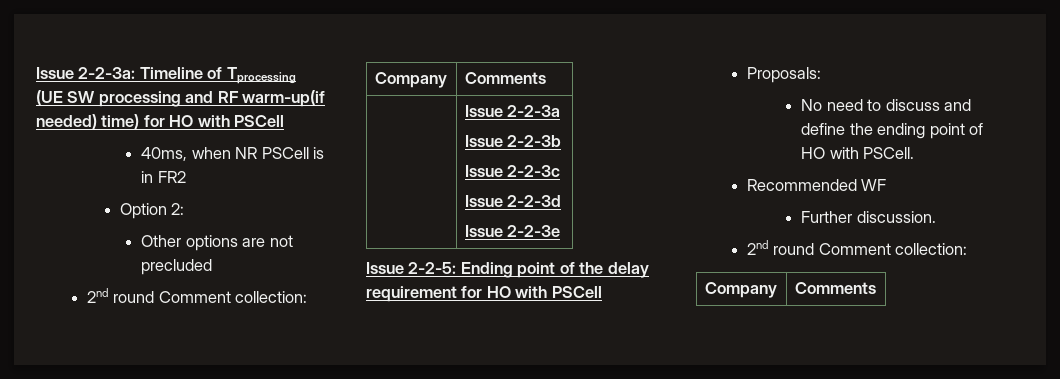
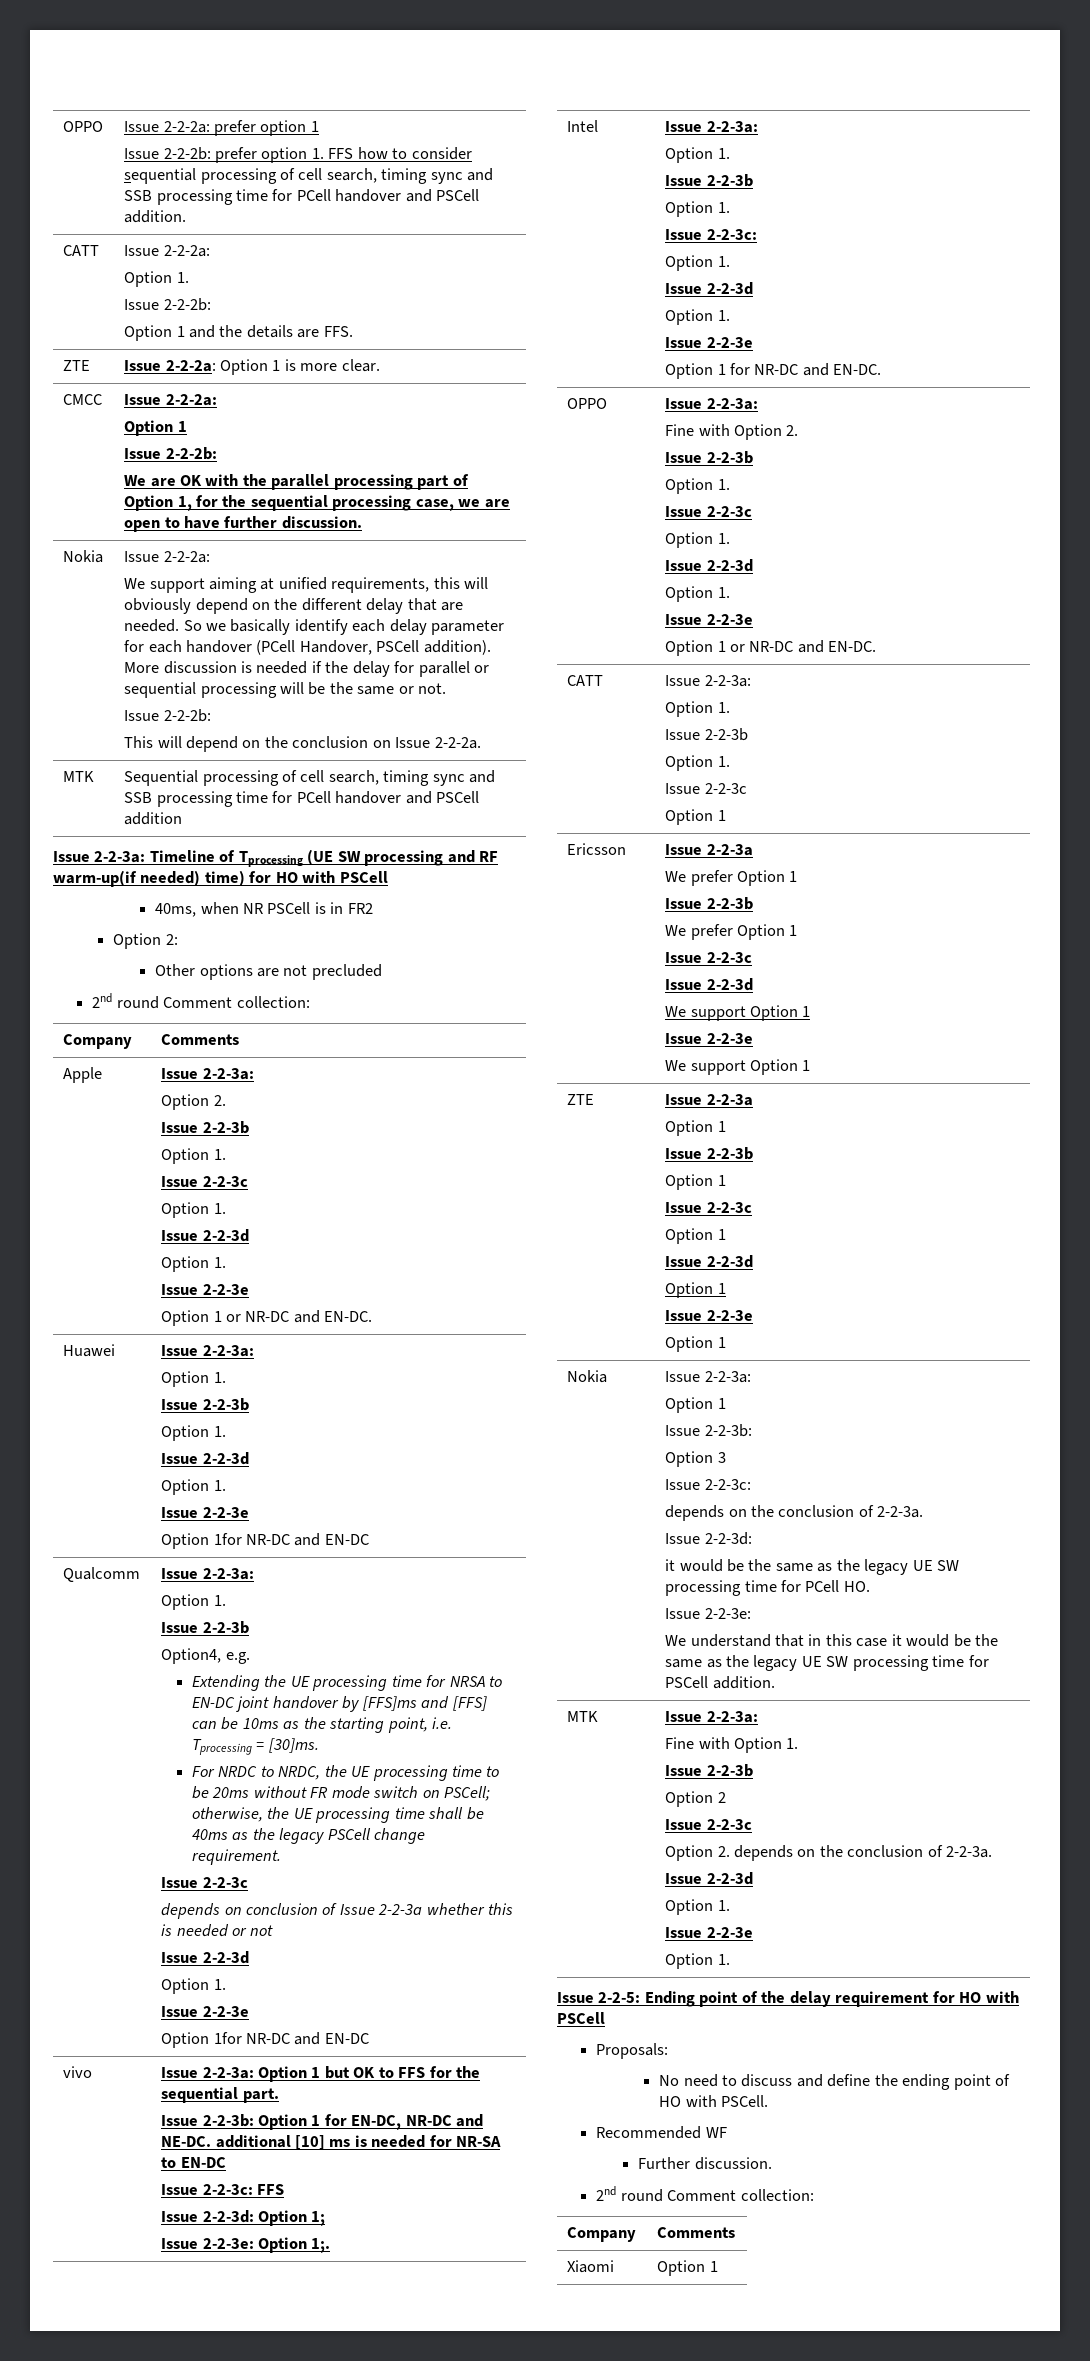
(36, 73) none -> [63,121,104,132] [124,120,319,136] [124,147,472,163] [124,168,494,184] [124,189,480,205] [124,210,187,223] [63,245,100,256] [124,245,210,257] [124,271,189,287] [124,298,211,311] [124,325,353,341] [63,360,91,371] [124,359,380,375] [63,394,103,405] [124,394,217,406] [124,420,187,436] [124,447,217,460] [124,474,469,490] [124,495,510,511] [124,516,362,532] [63,550,104,563] [124,551,210,563] [124,577,489,593] [124,598,464,614] [124,619,505,635] [124,640,491,655] [124,661,490,677] [124,682,447,698] [124,709,211,722] [124,736,481,752] [63,771,95,782] [124,770,496,786] [124,791,480,807] [124,812,183,825] OPPO | Issue 2-2-2a: prefer option 1 // Issue 2-2-2b: prefer option 1. FFS how to consider sequential processing of cell search, timing sync and SSB processing time for PCell handover and PSCell addition. // CATT | Issue 2-2-2a: // Option 1. // Issue 2-2-2b: // Option 1 and the details are FFS. // ZTE | Issue 2-2-2a: Option 1 is more clear. // CMCC | Issue 2-2-2a: // Option 1 // Issue 2-2-2b: // We are OK with the parallel processing part of Option 1, for the sequential processing case, we are open to have further discussion. // Nokia | Issue 2-2-2a: // We support aiming at unified requirements, this will obviously depend on the different delay that are needed. So we basically identify each delay parameter for each handover (PCell Handover, PSCell addition). More discussion is needed if the delay for parallel or sequential processing will be the same or not. // Issue 2-2-2b: // This will depend on the conclusion on Issue 2-2-2a. // MTK | Sequential processing of cell search, timing sync and SSB processing time for PCell handover and PSCell addition //
[464,105,561,117] [464,135,562,147] [464,165,561,177] [464,195,562,207] [464,225,561,237] | Issue 2-2-3a // Issue 2-2-3b // Issue 2-2-3c // Issue 2-2-3d // Issue 2-2-3e -> [63,1067,103,1083] [161,1068,254,1080] [161,1094,226,1110] [161,1121,249,1134] [161,1148,226,1164] [161,1176,248,1187] [161,1202,226,1218] [161,1229,249,1242] [161,1256,226,1272] [161,1284,249,1295] [161,1310,373,1326] [63,1344,116,1357] [161,1345,254,1357] [161,1371,226,1387] [161,1398,249,1411] [161,1425,226,1441] [161,1452,249,1465] [161,1479,226,1495] [161,1507,249,1518] [161,1533,369,1549] [63,1567,141,1582] [161,1568,254,1580] [161,1594,226,1610] [161,1621,249,1634] [161,1648,250,1664] [191,1675,502,1691] [191,1696,487,1712] [191,1717,452,1733] [191,1738,319,1755] [191,1765,500,1781] [191,1786,490,1801] [191,1807,484,1823] [191,1828,426,1844] [191,1849,281,1865] [161,1877,248,1888] [161,1903,514,1919] [161,1924,274,1937] [161,1951,249,1964] [161,1978,226,1994] [161,2006,249,2017] [161,2032,369,2048] [63,2066,93,2078] [161,2066,481,2082] [161,2087,279,2103] [161,2114,484,2130] [161,2135,502,2150] [161,2157,226,2168] [161,2184,284,2195] [161,2210,326,2226] [161,2237,331,2253] [567,120,599,132] [665,121,758,133] [665,147,730,163] [665,174,753,187] [665,201,730,217] [665,229,757,240] [665,255,730,271] [665,282,753,295] [665,309,730,325] [665,337,753,348] [665,363,882,379] [567,398,608,409] [665,398,758,410] [665,424,799,440] [665,451,753,464] [665,478,730,494] [665,506,752,517] [665,532,730,548] [665,559,753,572] [665,586,730,602] [665,614,753,625] [665,640,877,656] [567,675,604,686] [665,675,751,687] [665,701,730,717] [665,728,748,741] [665,755,730,771] [665,783,747,794] [665,809,726,825] [567,843,627,855] [665,844,753,856] [665,870,798,886] [665,897,753,910] [665,924,798,940] [665,952,752,963] [665,978,753,991] [665,1005,811,1021] [665,1033,753,1044] [665,1059,811,1075] [567,1094,595,1105] [665,1094,753,1106] [665,1120,726,1136] [665,1147,753,1160] [665,1174,726,1190] [665,1202,752,1213] [665,1228,726,1244] [665,1255,753,1268] [665,1282,726,1298] [665,1310,753,1321] [665,1336,726,1352] [567,1370,608,1383] [665,1371,751,1383] [665,1397,726,1413] [665,1424,752,1437] [665,1451,726,1467] [665,1479,751,1490] [665,1505,924,1521] [665,1532,752,1545] [665,1559,960,1575] [665,1580,870,1596] [665,1608,751,1619] [665,1634,999,1647] [665,1655,989,1671] [665,1676,775,1689] [567,1711,599,1722] [665,1711,758,1723] [665,1737,799,1753] [665,1764,753,1777] [665,1791,726,1807] [665,1819,752,1830] [665,1845,993,1861] [665,1872,753,1885] [665,1899,730,1915] [665,1927,753,1938] [665,1953,730,1969] Apple | Issue 2-2-3a: // Option 2. // Issue 2-2-3b // Option 1. // Issue 2-2-3c // Option 1. // Issue 2-2-3d // Option 1. // Issue 2-2-3e // Option 1 or NR-DC and EN-DC. // Huawei | Issue 2-2-3a: // Option 1. // Issue 2-2-3b // Option 1. // Issue 2-2-3d // Option 1. // Issue 2-2-3e // Option 1for NR-DC and EN-DC // Qualcomm | Issue 2-2-3a: // Option 1. // Issue 2-2-3b // Option4, e.g. // Extending the UE processing time for NRSA to EN-DC joint handover by [FFS]ms and [FFS] can be 10ms as the starting point, i.e. Tprocessing = [30]ms. // For NRDC to NRDC, the UE processing time to be 20ms without FR mode switch on PSCell; otherwise, the UE processing time shall be 40ms as the legacy PSCell change requirement. // Issue 2-2-3c // depends on conclusion of Issue 2-2-3a whether this is needed or not // Issue 2-2-3d // Option 1. // Issue 2-2-3e // Option 1for NR-DC and EN-DC // vivo | Issue 2-2-3a: Option 1 but OK to FFS for the sequential part. // Issue 2-2-3b: Option 1 for EN-DC, NR-DC and NE-DC. additional [10] ms is needed for NR-SA to EN-DC // Issue 2-2-3c: FFS // Issue 2-2-3d: Option 1; // Issue 2-2-3e: Option 1;. // Intel | Issue 2-2-3a: // Option 1. // Issue 2-2-3b // Option 1. // Issue 2-2-3c: // Option 1. // Issue 2-2-3d // Option 1. // Issue 2-2-3e // Option 1 for NR-DC and EN-DC. // OPPO | Issue 2-2-3a: // Fine with Option 2. // Issue 2-2-3b // Option 1. // Issue 2-2-3c // Option 1. // Issue 2-2-3d // Option 1. // Issue 2-2-3e // Option 1 or NR-DC and EN-DC. // CATT | Issue 2-2-3a: // Option 1. // Issue 2-2-3b // Option 1. // Issue 2-2-3c // Option 1 // Ericsson | Issue 2-2-3a // We prefer Option 1 // Issue 2-2-3b // We prefer Option 1 // Issue 2-2-3c // Issue 2-2-3d // We support Option 1 // Issue 2-2-3e // We support Option 1 // ZTE | Issue 2-2-3a // Option 1 // Issue 2-2-3b // Option 1 // Issue 2-2-3c // Option 1 // Issue 2-2-3d // Option 1 // Issue 2-2-3e // Option 1 // Nokia | Issue 2-2-3a: // Option 1 // Issue 2-2-3b: // Option 3 // Issue 2-2-3c: // depends on the conclusion of 2-2-3a. // Issue 2-2-3d: // it would be the same as the legacy UE SW processing time for PCell HO. // Issue 2-2-3e: // We understand that in this case it would be the same as the legacy UE SW processing time for PSCell addition. // MTK | Issue 2-2-3a: // Fine with Option 1. // Issue 2-2-3b // Option 2 // Issue 2-2-3c // Option 2. depends on the conclusion of 2-2-3a. // Issue 2-2-3d // Option 1. // Issue 2-2-3e // Option 1.
(876, 288) none -> [567,2260,615,2273] [657,2260,718,2276] // Xiaomi | Option 1

